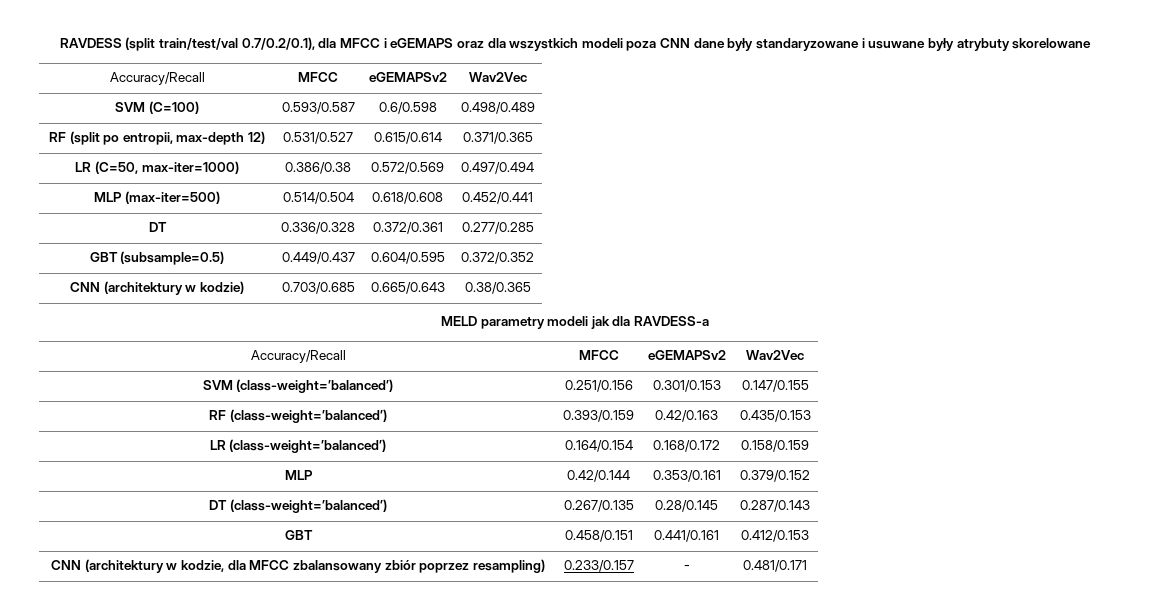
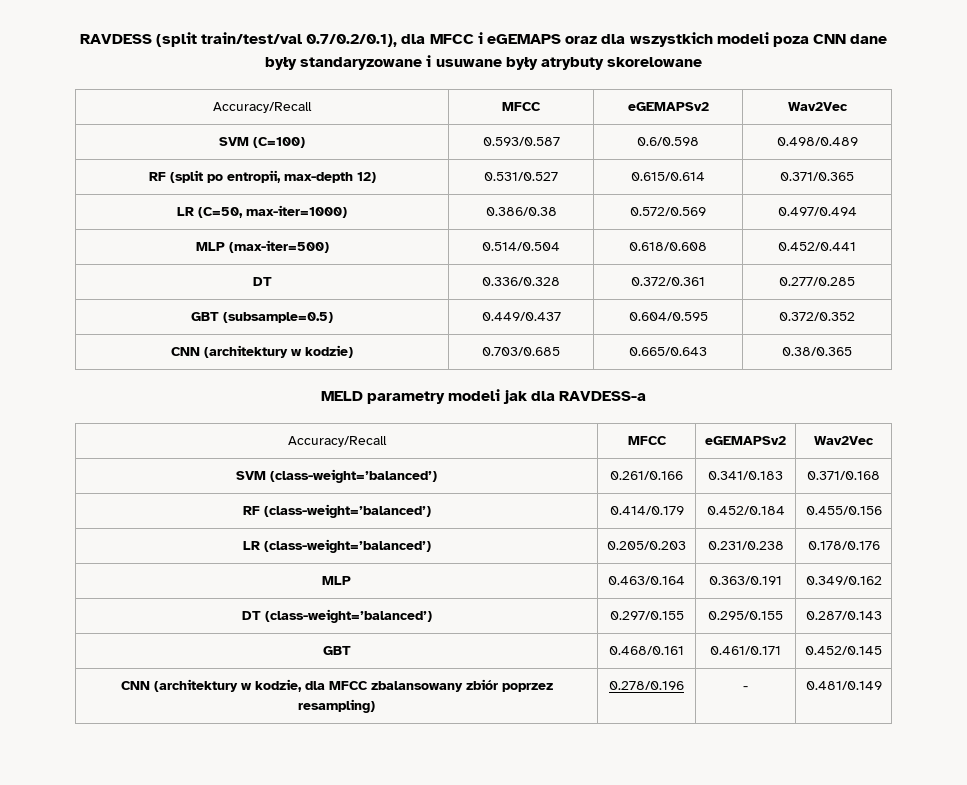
[564,380,633,392] [652,380,721,392] [741,380,809,392] 0.251/0.156 | 0.301/0.153 | 0.147/0.155 -> [610,471,683,480] [708,471,783,480] [807,471,880,480] 0.261/0.166 | 0.341/0.183 | 0.371/0.168
[563,410,634,422] [655,410,718,422] [739,410,811,422] 0.393/0.159 | 0.42/0.163 | 0.435/0.153 -> [609,506,684,515] [706,506,785,515] [805,506,882,515] 0.414/0.179 | 0.452/0.184 | 0.455/0.156
[564,440,633,452] [653,440,720,452] [741,440,809,452] [284,470,313,480] [567,470,630,482] [652,470,721,482] [740,470,810,482] 0.164/0.154 | 0.168/0.172 | 0.158/0.159 // MLP | 0.42/0.144 | 0.353/0.161 | 0.379/0.152 -> [607,541,686,550] [707,541,784,550] [807,541,880,550] [322,576,351,585] [608,576,685,585] [709,576,782,585] [805,576,882,585] 0.205/0.203 | 0.231/0.238 | 0.178/0.176 // MLP | 0.463/0.164 | 0.363/0.191 | 0.349/0.162
[563,500,634,512] [655,500,718,512] 0.267/0.135 | 0.28/0.145 -> [609,611,684,620] [708,611,783,620] 0.297/0.155 | 0.295/0.155
[564,530,633,542] [654,530,719,542] [741,530,809,542] 0.458/0.151 | 0.441/0.161 | 0.412/0.153 -> [609,646,684,655] [710,646,781,655] [805,646,882,655] 0.468/0.161 | 0.461/0.171 | 0.452/0.145
[563,560,634,572] 0.233/0.157 -> [609,681,684,690] 0.278/0.196
[743,560,807,572] 0.481/0.171 -> [805,681,882,690] 0.481/0.149

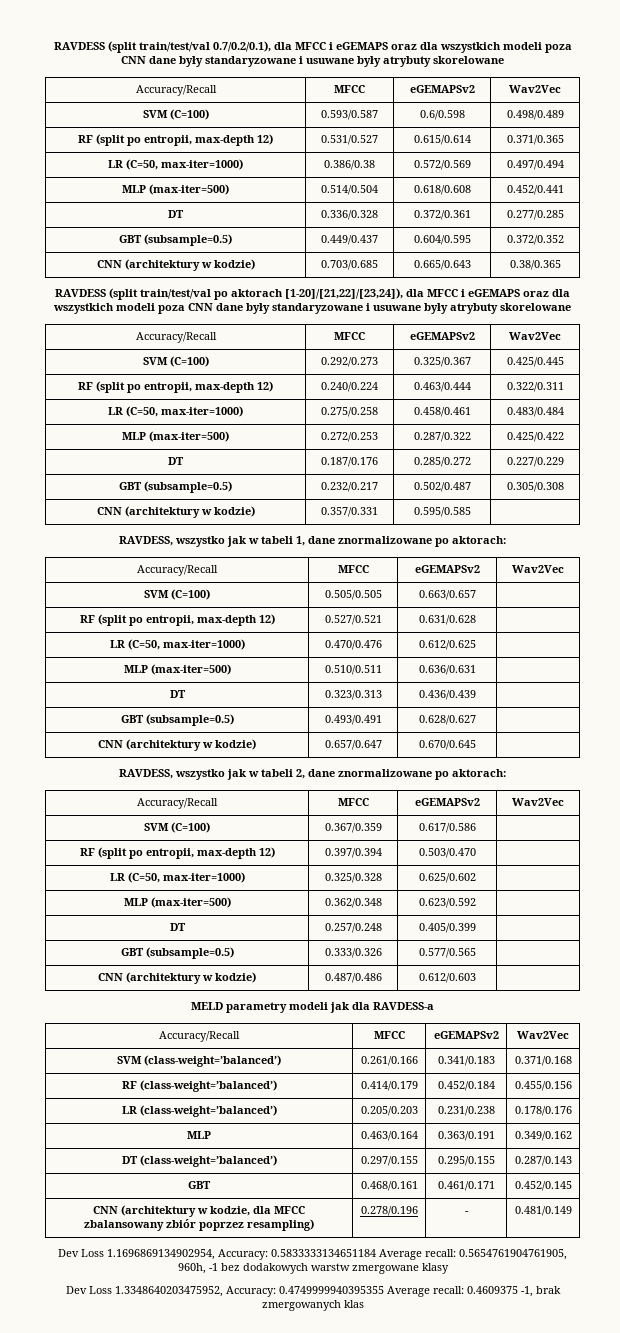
(852, 351) none -> [55,288,570,300] [53,303,571,314] [135,332,217,343] [334,332,365,340] [409,332,475,340] [509,332,561,340] [142,356,209,367] [321,357,378,367] [413,357,471,367] [506,357,564,367] [78,381,273,393] [321,382,378,392] [413,382,471,392] [506,382,564,392] [108,406,243,417] [321,407,378,417] [413,407,471,417] [506,407,564,417] [122,431,229,442] [321,432,378,442] [413,432,471,442] [506,432,564,442] [168,457,184,465] [321,457,378,467] [413,457,471,467] [506,457,564,467] [119,481,232,493] [321,482,378,492] [413,482,471,492] [506,482,564,492] [96,506,255,518] [321,507,378,517] [413,507,471,517] [119,536,506,547] [137,565,218,576] [337,565,369,573] [414,565,480,573] [512,565,564,573] [144,589,210,600] [324,590,382,600] [418,590,476,600] [79,614,275,626] [324,615,382,625] [418,615,476,625] [109,639,245,650] [324,640,382,650] [418,640,476,650] [123,664,231,675] [324,665,382,675] [418,665,476,675] [169,690,186,698] [324,690,382,700] [418,690,476,700] [120,714,234,726] [324,715,382,725] [418,715,476,725] [98,739,256,751] [324,740,382,750] [418,740,476,750] [119,769,506,780] [137,798,218,809] [337,798,369,806] [414,798,480,806] [512,798,564,806] [144,822,210,833] [324,823,382,833] [418,823,476,833] [79,847,275,859] [324,848,382,858] [418,848,476,858] [109,872,245,883] [324,873,382,883] [418,873,476,883] [123,897,231,908] [324,898,382,908] [418,898,476,908] [169,923,186,931] [324,923,382,933] [418,923,476,933] [120,947,234,959] [324,948,382,958] [418,948,476,958] [98,972,256,984] [324,973,382,983] [418,973,476,983] // RAVDESS (split train/test/val po aktorach [1-20]/[21,22]/[23,24]), dla MFCC i eGEMAPS oraz dla wszystkich modeli poza CNN dane były standaryzowane i usuwane były atrybuty skorelowane // Accuracy/Recall | MFCC | eGEMAPSv2 | Wav2Vec // SVM (C=100) | 0.292/0.273 | 0.325/0.367 | 0.425/0.445 // RF (split po entropii, max-depth 12) | 0.240/0.224 | 0.463/0.444 | 0.322/0.311 // LR (C=50, max-iter=1000) | 0.275/0.258 | 0.458/0.461 | 0.483/0.484 // MLP (max-iter=500) | 0.272/0.253 | 0.287/0.322 | 0.425/0.422 // DT | 0.187/0.176 | 0.285/0.272 | 0.227/0.229 // GBT (subsample=0.5) | 0.232/0.217 | 0.502/0.487 | 0.305/0.308 // CNN (architektury w kodzie) | 0.357/0.331 | 0.595/0.585 | // RAVDESS, wszystko jak w tabeli 1, dane znormalizowane po aktorach: // Accuracy/Recall | MFCC | eGEMAPSv2 | Wav2Vec // SVM (C=100) | 0.505/0.505 | 0.663/0.657 | // RF (split po entropii, max-depth 12) | 0.527/0.521 | 0.631/0.628 | // LR (C=50, max-iter=1000) | 0.470/0.476 | 0.612/0.625 | // MLP (max-iter=500) | 0.510/0.511 | 0.636/0.631 | // DT | 0.323/0.313 | 0.436/0.439 | // GBT (subsample=0.5) | 0.493/0.491 | 0.628/0.627 | // CNN (architektury w kodzie) | 0.657/0.647 | 0.670/0.645 | // RAVDESS, wszystko jak w tabeli 2, dane znormalizowane po aktorach: // Accuracy/Recall | MFCC | eGEMAPSv2 | Wav2Vec // SVM (C=100) | 0.367/0.359 | 0.617/0.586 | // RF (split po entropii, max-depth 12) | 0.397/0.394 | 0.503/0.470 | // LR (C=50, max-iter=1000) | 0.325/0.328 | 0.625/0.602 | // MLP (max-iter=500) | 0.362/0.348 | 0.623/0.592 | // DT | 0.257/0.248 | 0.405/0.399 | // GBT (subsample=0.5) | 0.333/0.326 | 0.577/0.565 | // CNN (architektury w kodzie) | 0.487/0.486 | 0.612/0.603 |
(882, 685) none -> [58,1249,567,1260] [177,1263,449,1274] [65,1286,561,1297] [261,1300,364,1311] // Dev Loss 1.1696869134902954, Accuracy: 0.5833333134651184 Average recall: 0.5654761904761905, 960h, -1 bez dodakowych warstw zmergowane klasy // Dev Loss 1.3348640203475952, Accuracy: 0.4749999940395355 Average recall: 0.4609375 -1, brak zmergowanych klas

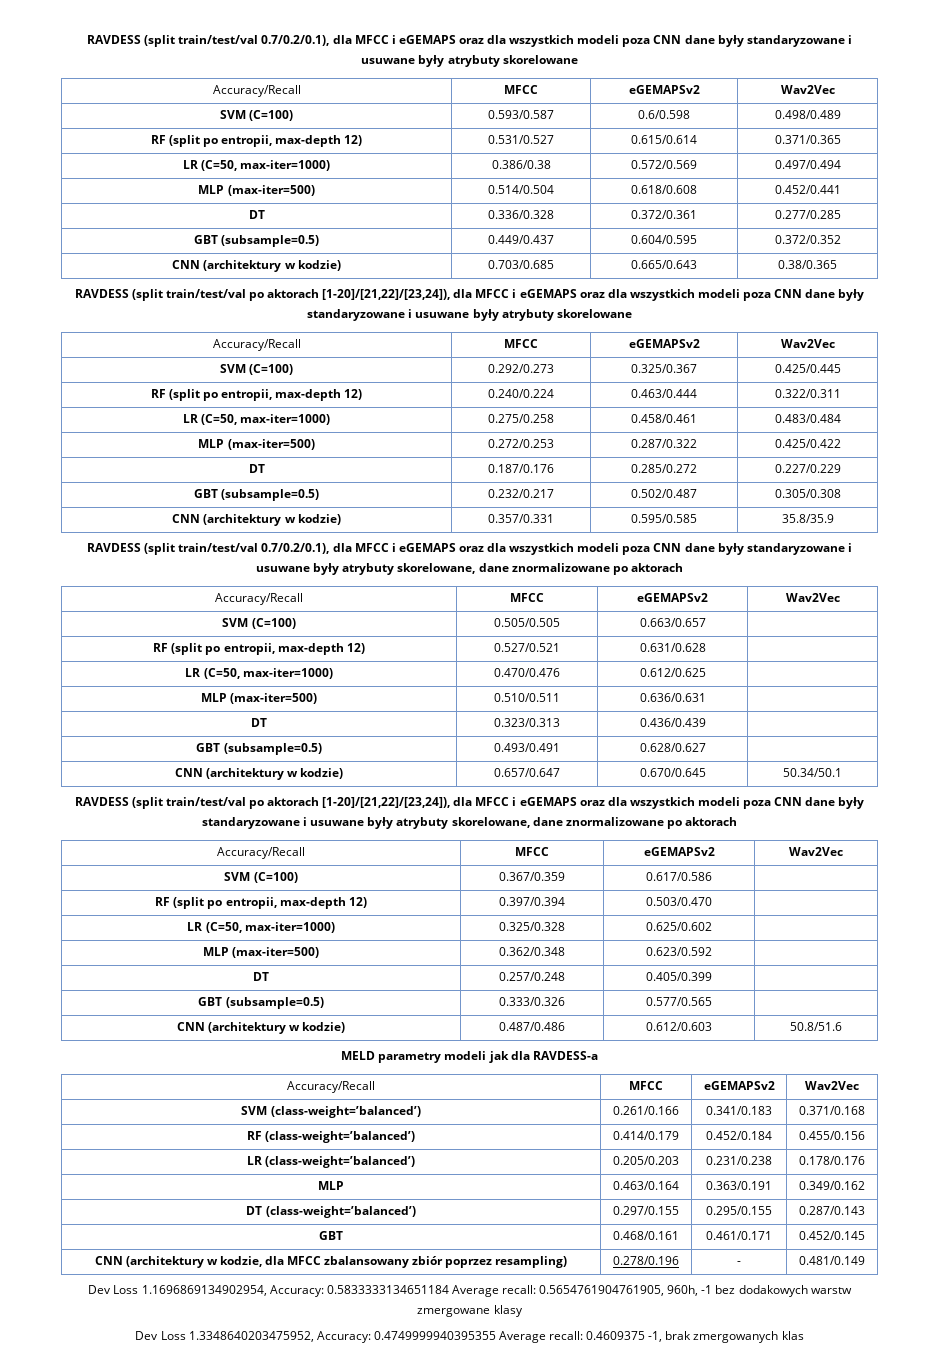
[119,536,506,547] // RAVDESS, wszystko jak w tabeli 1, dane znormalizowane po aktorach: -> [781,514,834,523] [87,543,852,555] [256,563,683,575] 35.8/35.9 // RAVDESS (split train/test/val 0.7/0.2/0.1), dla MFCC i eGEMAPS oraz dla wszystkich modeli poza CNN dane były standaryzowane i usuwane były atrybuty skorelowane, dane znormalizowane po aktorach
[119,769,506,780] // RAVDESS, wszystko jak w tabeli 2, dane znormalizowane po aktorach: -> [783,768,842,777] [74,797,865,809] [202,817,737,829] 50.34/50.1 // RAVDESS (split train/test/val po aktorach [1-20]/[21,22]/[23,24]), dla MFCC i eGEMAPS oraz dla wszystkich modeli poza CNN dane były standaryzowane i usuwane były atrybuty skorelowane, dane znormalizowane po aktorach
(476, 978) none -> [790,1022,842,1031] 50.8/51.6

